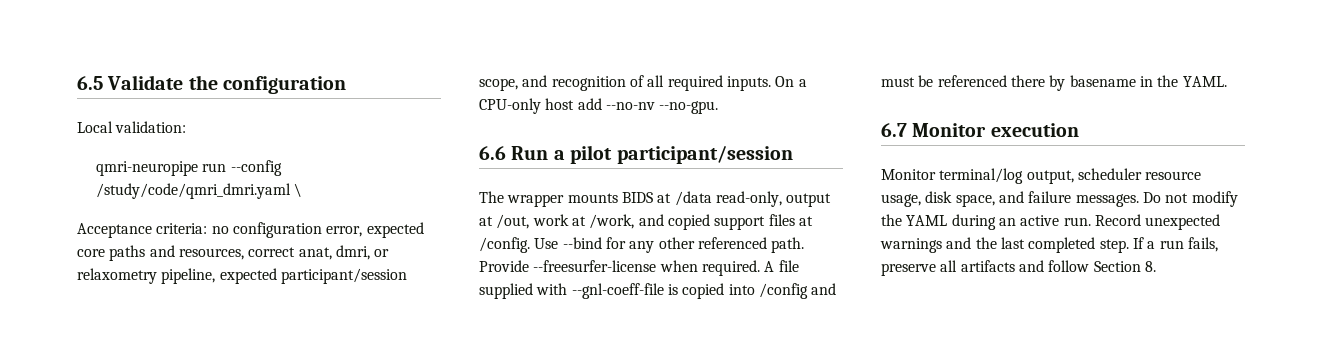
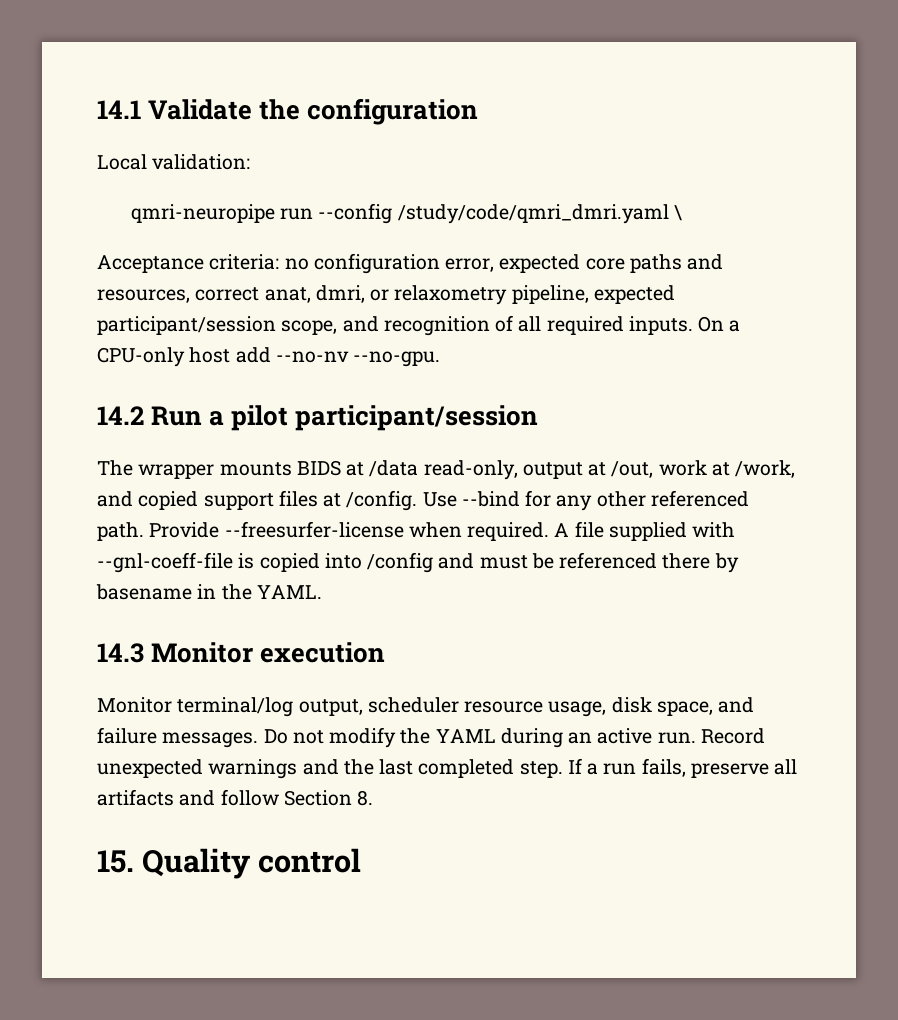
[77,76,103,90] 6.5 -> [97,100,141,119] 14.1
[479,146,506,160] 6.6 -> [97,406,144,425] 14.2
[881,123,907,137] 6.7 -> [97,643,144,663] 14.3
(1156, 266) none -> [97,848,362,879] // 15. Quality control

